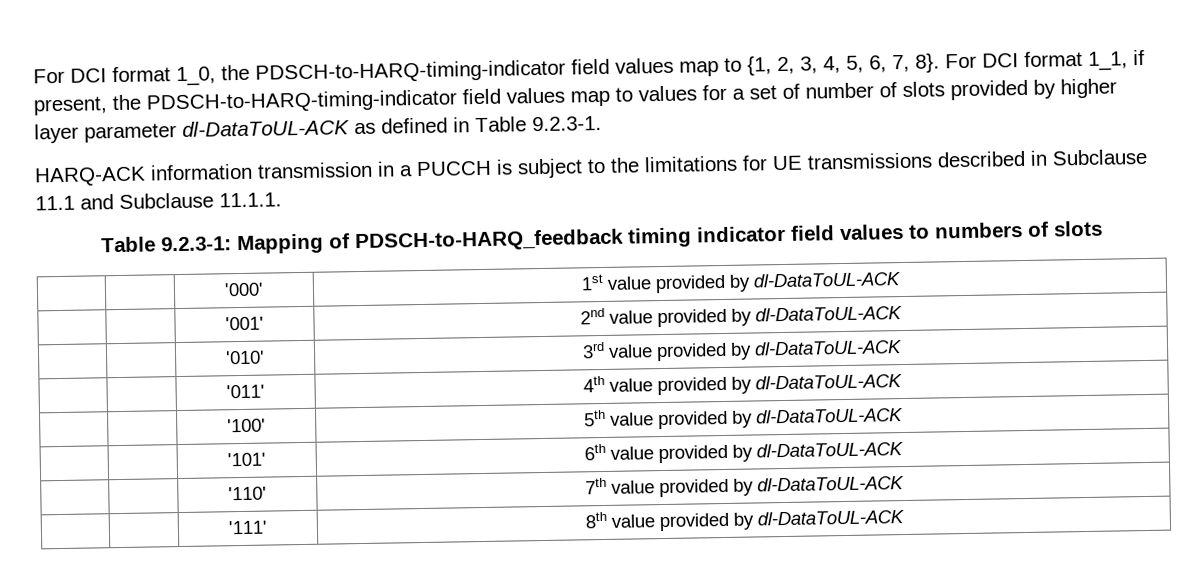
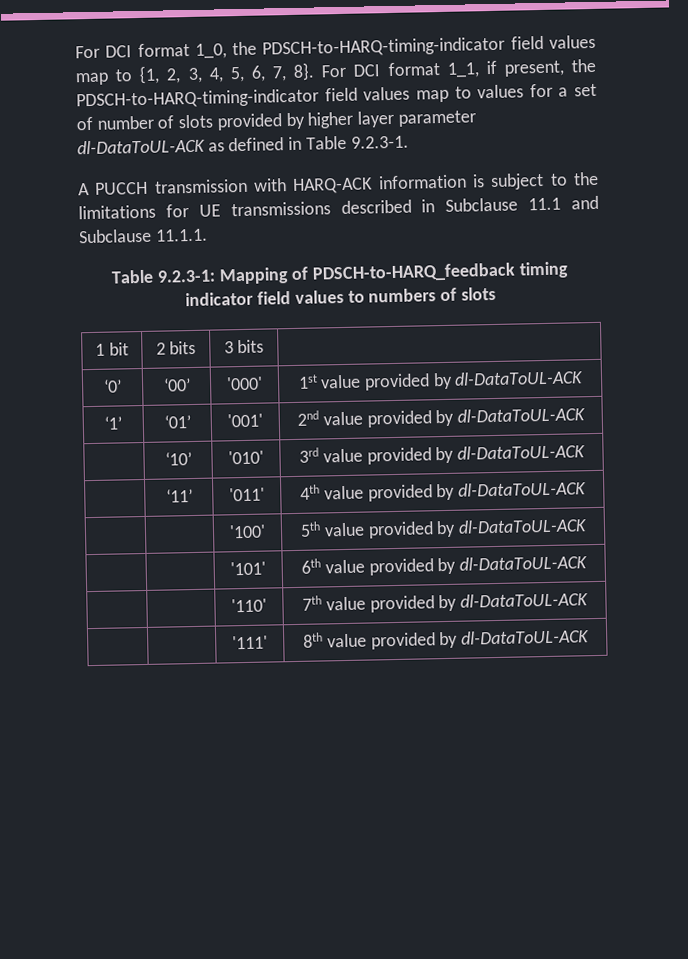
[34,160,492,187] HARQ-ACK information transmission in a PUCCH -> [78,174,467,196] A PUCCH transmission with HARQ-ACK information
(1103, 228) | -> [95,342,129,356] [155,340,197,355] [223,339,265,354] [103,379,122,393] [162,378,191,392] 1 bit | 2 bits | 3 bits | // ‘0’ | ‘00’
(901, 280) | -> [104,416,122,430] [163,415,191,429] ‘1’ | ‘01’
(903, 314) none -> [164,452,192,466] ‘10’
(903, 348) none -> [165,489,193,503] ‘11’

